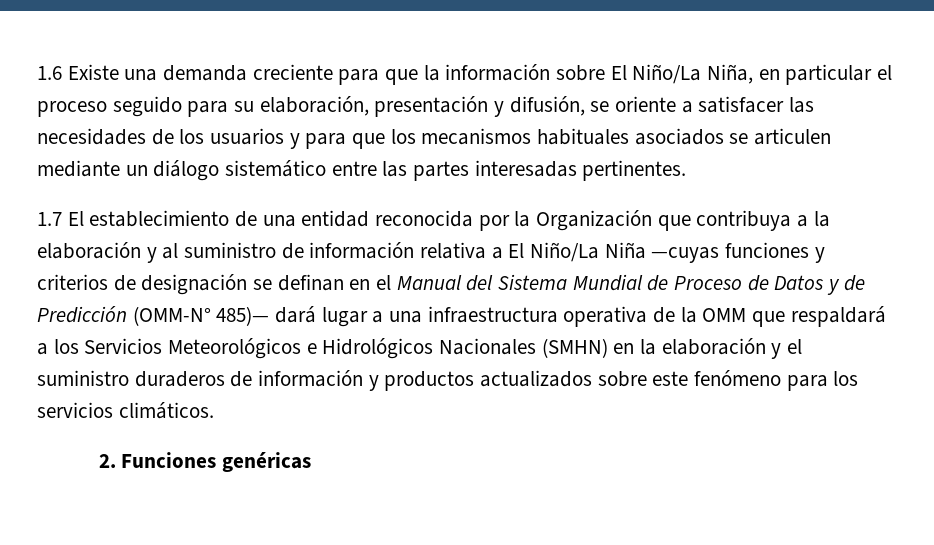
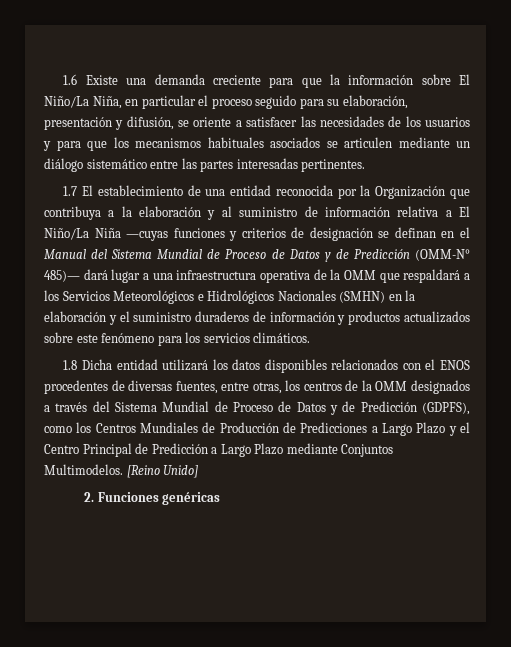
(214, 410) none -> [63,359,470,373] [44,380,471,394] [44,401,470,415] [44,422,470,436] [44,443,394,457] [44,464,199,478] // 1.8 Dicha entidad utilizará los datos disponibles relacionados con el ENOS procedentes de diversas fuentes, entre otras, los centros de la OMM designados a través del Sistema Mundial de Proceso de Datos y de Predicción (GDPFS), como los Centros Mundiales de Producción de Predicciones a Largo Plazo y el Centro Principal de Predicción a Largo Plazo mediante Conjuntos Multimodelos. [Reino Unido]

